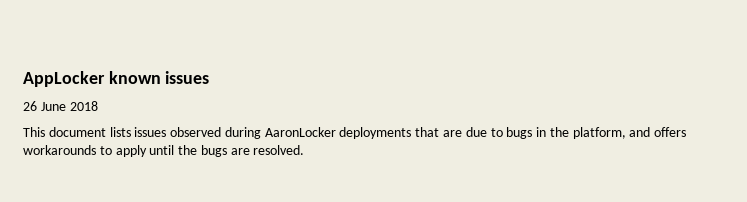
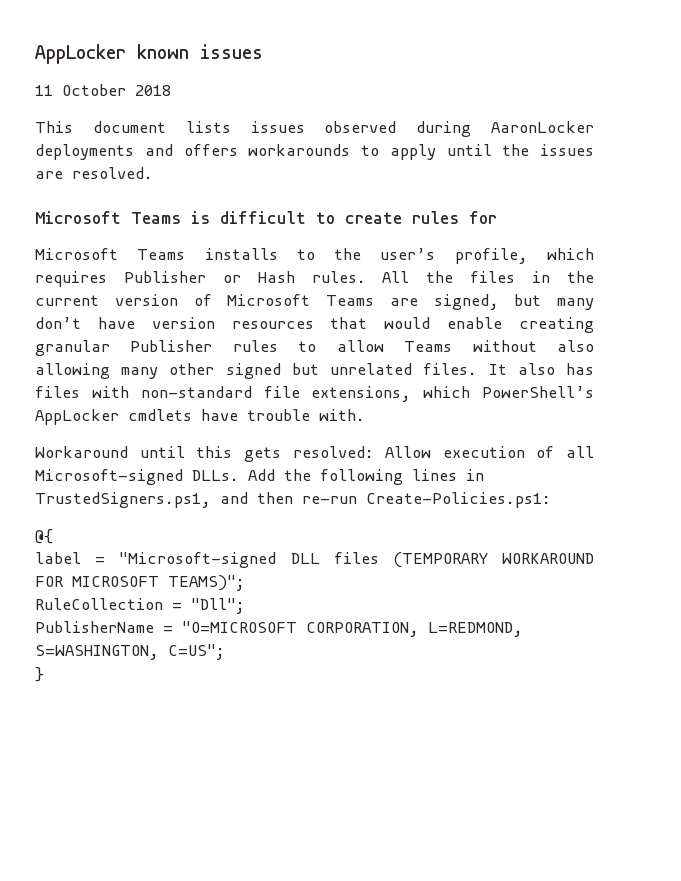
[23,101,66,111] 26 June -> [35,84,126,96] 11 October
[415,127,626,139] that are due to bugs in the platform, -> (134, 152) none
[200,145,227,157] bugs -> [540,144,594,156] issues
(305, 150) none -> [35,211,497,224] [35,248,594,264] [35,271,595,287] [35,294,594,310] [35,317,594,333] [35,340,595,356] [35,363,594,379] [35,386,594,402] [35,409,365,425] [35,446,594,462] [35,469,484,485] [35,492,551,508] [35,529,53,544] [35,552,594,568] [35,575,245,591] [35,598,245,614] [35,621,523,637] [35,644,225,660] [35,667,44,682] // Microsoft Teams is difficult to create rules for // Microsoft Teams installs to the user’s profile, which requires Publisher or Hash rules. All the files in the current version of Microsoft Teams are signed, but many don’t have version resources that would enable creating granular Publisher rules to allow Teams without also allowing many other signed but unrelated files. It also has files with non-standard file extensions, which PowerShell’s AppLocker cmdlets have trouble with. // Workaround until this gets resolved: Allow execution of all Microsoft-signed DLLs. Add the following lines in TrustedSigners.ps1, and then re-run Create-Policies.ps1: // @{ // label = "Microsoft-signed DLL files (TEMPORARY WORKAROUND FOR MICROSOFT TEAMS)"; // RuleCollection = "Dll"; // PublisherName = "O=MICROSOFT CORPORATION, L=REDMOND, S=WASHINGTON, C=US"; // }

